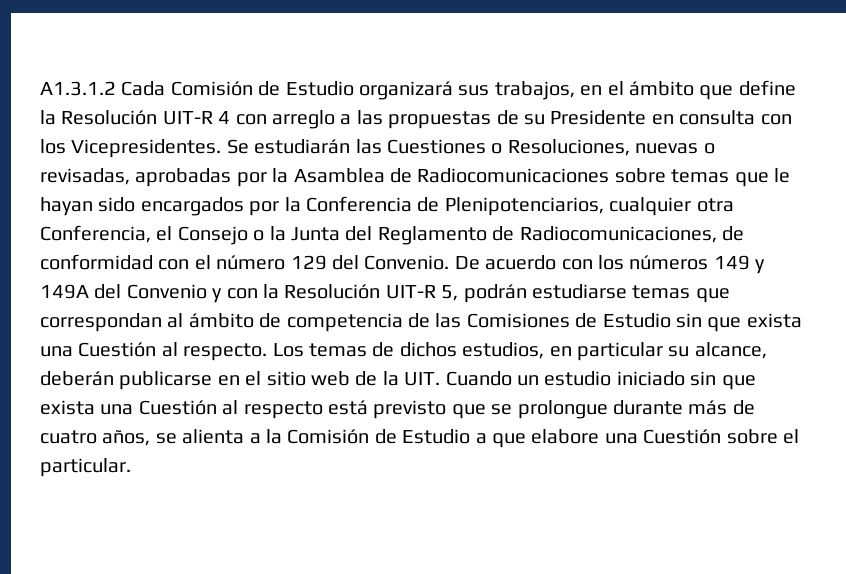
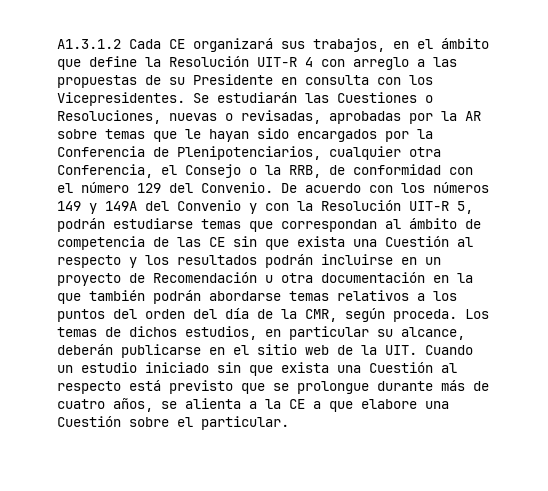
[170,81,354,96] Comisión de Estudio -> [169,39,185,49] CE
[293,168,610,183] Asamblea de Radiocomunicaciones -> [465,111,481,121] AR
[291,226,717,245] Junta del Reglamento de Radiocomunicaciones, -> [289,165,321,178] RRB,
[466,313,802,332] [40,342,268,361] Comisiones de Estudio sin que exista una Cuestión al respecto. -> [209,236,473,250] [57,254,441,268] [57,272,473,286] [57,290,457,304] [57,308,457,322] CE sin que exista una Cuestión al respecto y los resultados podrán incluirse en un proyecto de Recomendación u otra documentación en la que también podrán abordarse temas relativos a los puntos del orden del día de la CMR, según proceda.
[287,429,471,444] Comisión de Estudio -> [289,399,305,409] CE

